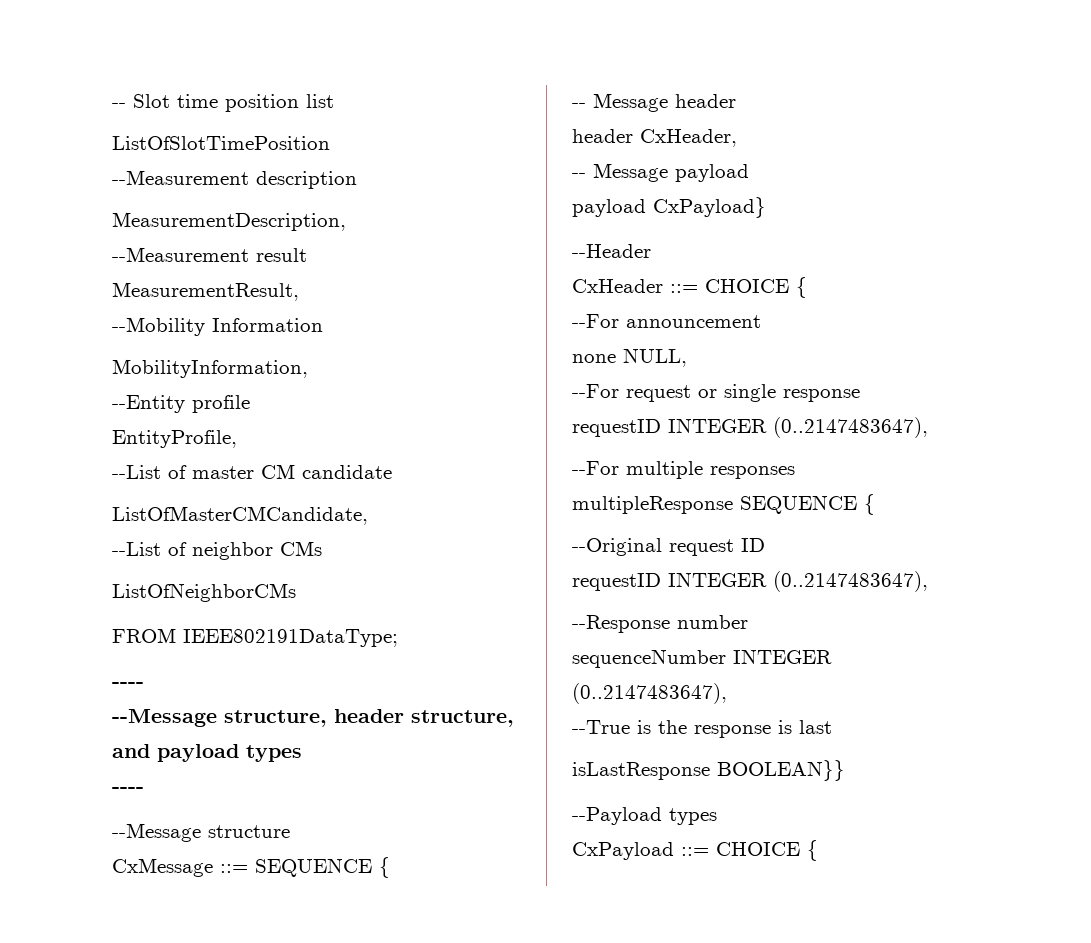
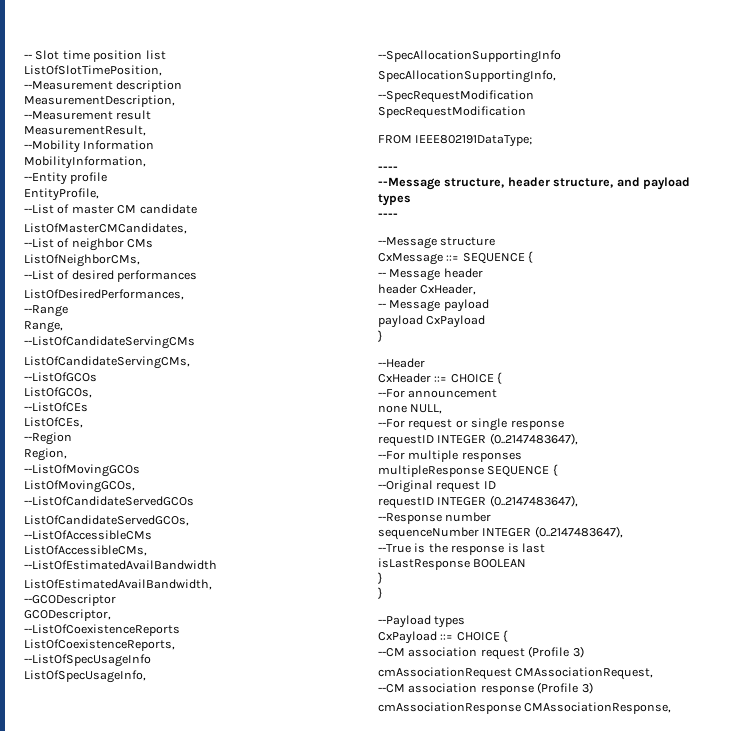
[112,136,330,150] ListOfSlotTimePosition -> [24,65,162,76] ListOfSlotTimePosition,
[112,506,368,525] ListOfMasterCMCandidate, -> [24,223,187,234] ListOfMasterCMCandidates,
[112,583,296,602] ListOfNeighborCMs -> [24,254,140,267] [24,270,198,282] [24,289,184,300] [24,305,68,317] [24,321,63,333] [24,336,195,349] [24,356,190,369] [24,372,97,382] [24,387,92,398] [24,402,88,412] [24,417,83,428] [24,432,72,445] [24,448,67,461] [24,464,140,477] [24,480,135,493] [24,496,194,506] [24,515,189,526] [24,530,152,540] [24,545,147,556] [24,560,217,570] [24,579,212,590] [24,594,116,606] [24,609,111,621] [24,624,180,636] [24,639,175,651] [24,654,151,667] [24,670,146,683] [378,50,561,63] [378,70,556,83] [378,90,534,103] [378,106,526,119] ListOfNeighborCMs, // --List of desired performances // ListOfDesiredPerformances, // --Range // Range, // --ListOfCandidateServingCMs // ListOfCandidateServingCMs, // --ListOfGCOs // ListOfGCOs, // --ListOfCEs // ListOfCEs, // --Region // Region, // --ListOfMovingGCOs // ListOfMovingGCOs, // --ListOfCandidateServedGCOs // ListOfCandidateServedGCOs, // --ListOfAccessibleCMs // ListOfAccessibleCMs, // --ListOfEstimatedAvailBandwidth // ListOfEstimatedAvailBandwidth, // --GCODescriptor // GCODescriptor, // --ListOfCoexistenceReports // ListOfCoexistenceReports, // --ListOfSpecUsageInfo // ListOfSpecUsageInfo, // --SpecAllocationSupportingInfo // SpecAllocationSupportingInfo, // --SpecRequestModification // SpecRequestModification
[653,197,766,218] CxPayload} -> [426,315,486,328] [378,330,382,342] CxPayload // }
[717,760,845,781] BOOLEAN}} -> [473,559,527,568] [378,572,382,584] [378,587,382,599] BOOLEAN // } // }
(818, 850) none -> [378,646,584,660] [378,667,654,680] [378,682,593,695] [378,702,672,714] // --CM association request (Profile 3) // cmAssociationRequest CMAssociationRequest, // --CM association response (Profile 3) // cmAssociationResponse CMAssociationResponse,

